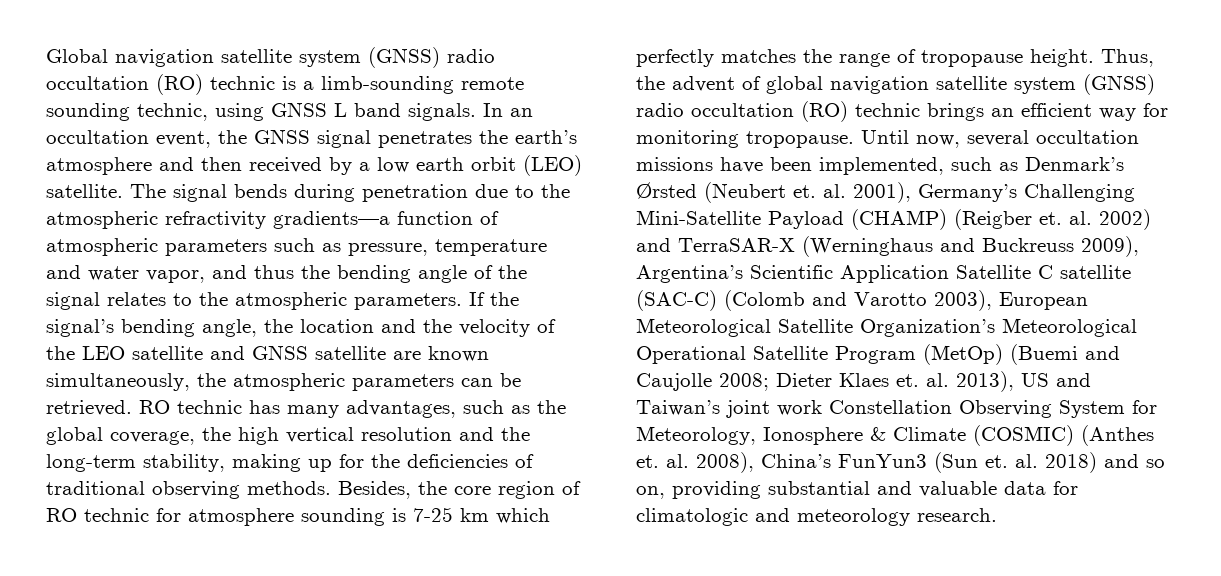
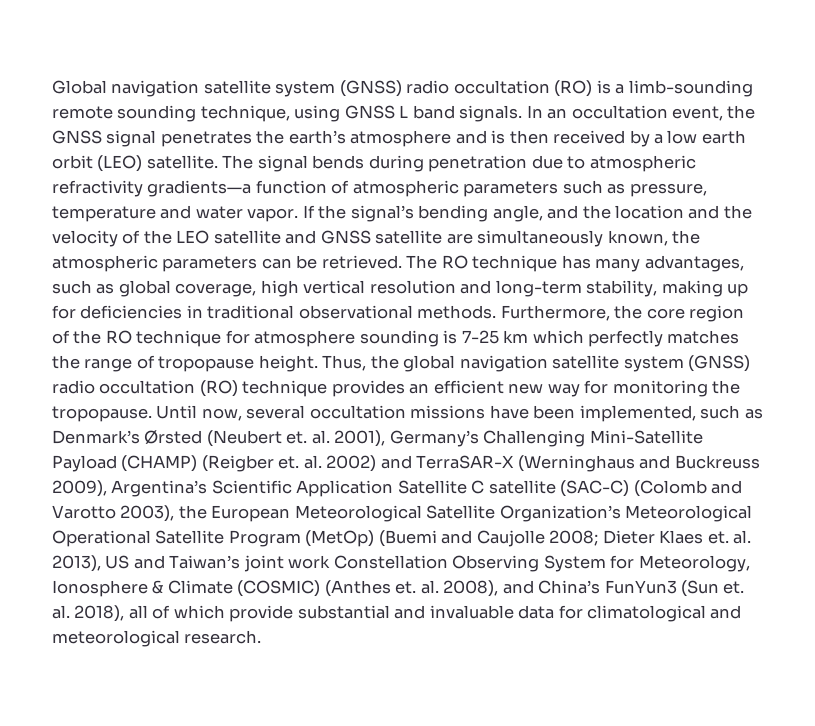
[210,76,275,90] technic -> (593, 88) none
[137,103,208,121] technic, -> [200,105,290,122] technique,
(194, 164) none -> [491,130,506,144] is
[541,184,570,198] the -> (586, 162) none
[146,265,527,283] [46,292,462,310] vapor, and thus the bending angle of the signal relates to the atmospheric parameters. -> [247,208,299,222] vapor.
(257, 328) none -> [547,205,579,219] and
[428,346,489,362] [46,373,190,391] known simultaneously, -> [477,230,668,247] simultaneously known,
[139,400,242,414] RO technic -> [406,255,558,272] The RO technique
[537,400,566,414] the -> (115, 288) none
[202,427,231,441] the -> (257, 290) none
[501,427,530,441] the -> (492, 287) none
[371,454,534,468] [46,481,411,499] the deficiencies of traditional observing methods. Besides, -> [80,305,610,321] deficiencies in traditional observational methods. Furthermore,
[46,508,149,522] RO technic -> [73,330,222,347] the RO technique
[672,76,761,92] advent of -> (399, 362) none
[855,103,984,121] technic brings -> [242,380,405,397] technique provides
(1092, 110) none -> [508,383,544,394] new
(739, 139) none -> [712,380,741,394] the
(992, 300) none -> [178,505,207,519] the
(754, 462) none -> [502,580,534,594] and
[1045,452,1165,473] [636,481,761,499] 2018) and so on, providing -> [74,605,294,622] 2018), all of which provide
[919,481,997,497] valuable -> [429,605,514,619] invaluable
[636,508,910,526] climatologic and meteorology -> [587,605,742,622] [52,630,180,647] climatological and meteorological

